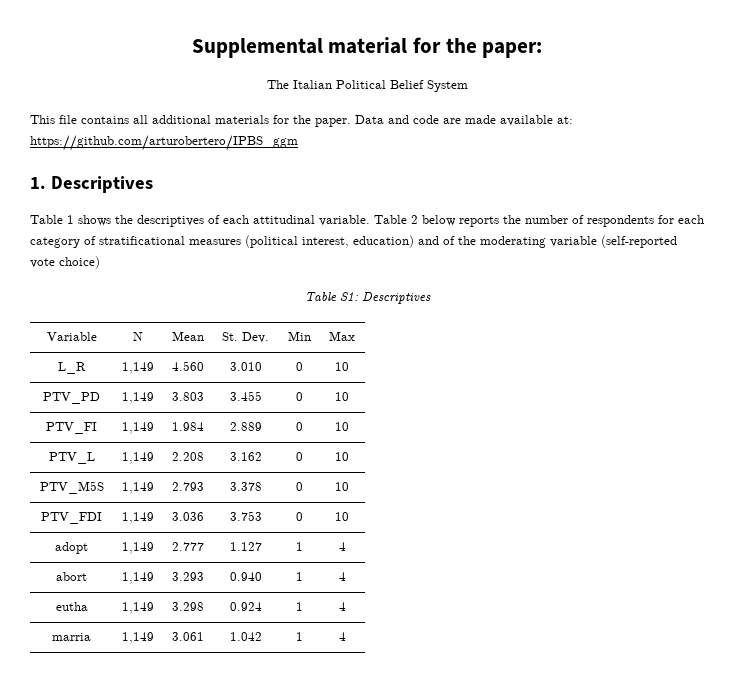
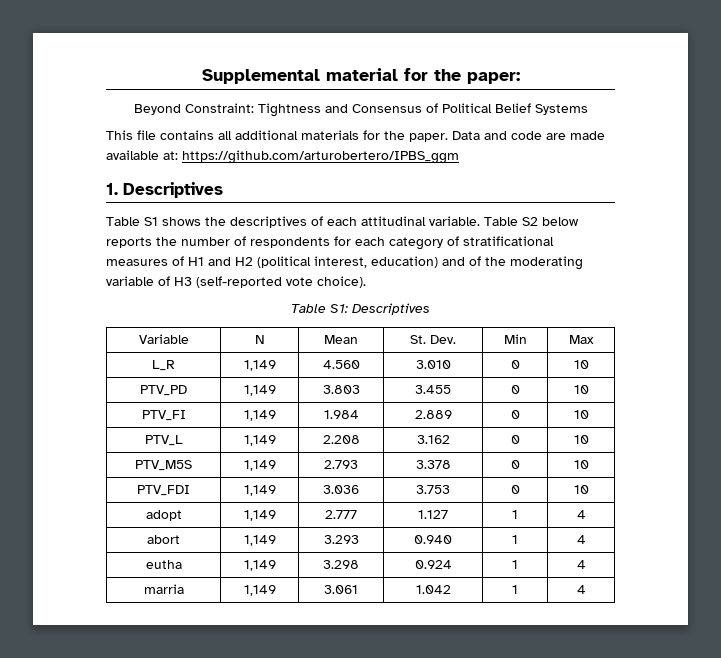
[266,80,332,89] The Italian -> [133,103,438,117] Beyond Constraint: Tightness and Consensus of
[426,80,468,92] System -> [534,104,588,115] Systems
[67,215,74,224] 1 -> [144,217,158,226] S1
[411,215,418,224] 2 -> [522,217,538,226] S2
(241, 242) none -> [172,256,253,266] of H1 and H2
(597, 241) none -> [158,276,192,286] of H3
[59,256,100,269] choice) -> [317,276,366,288] choice).

